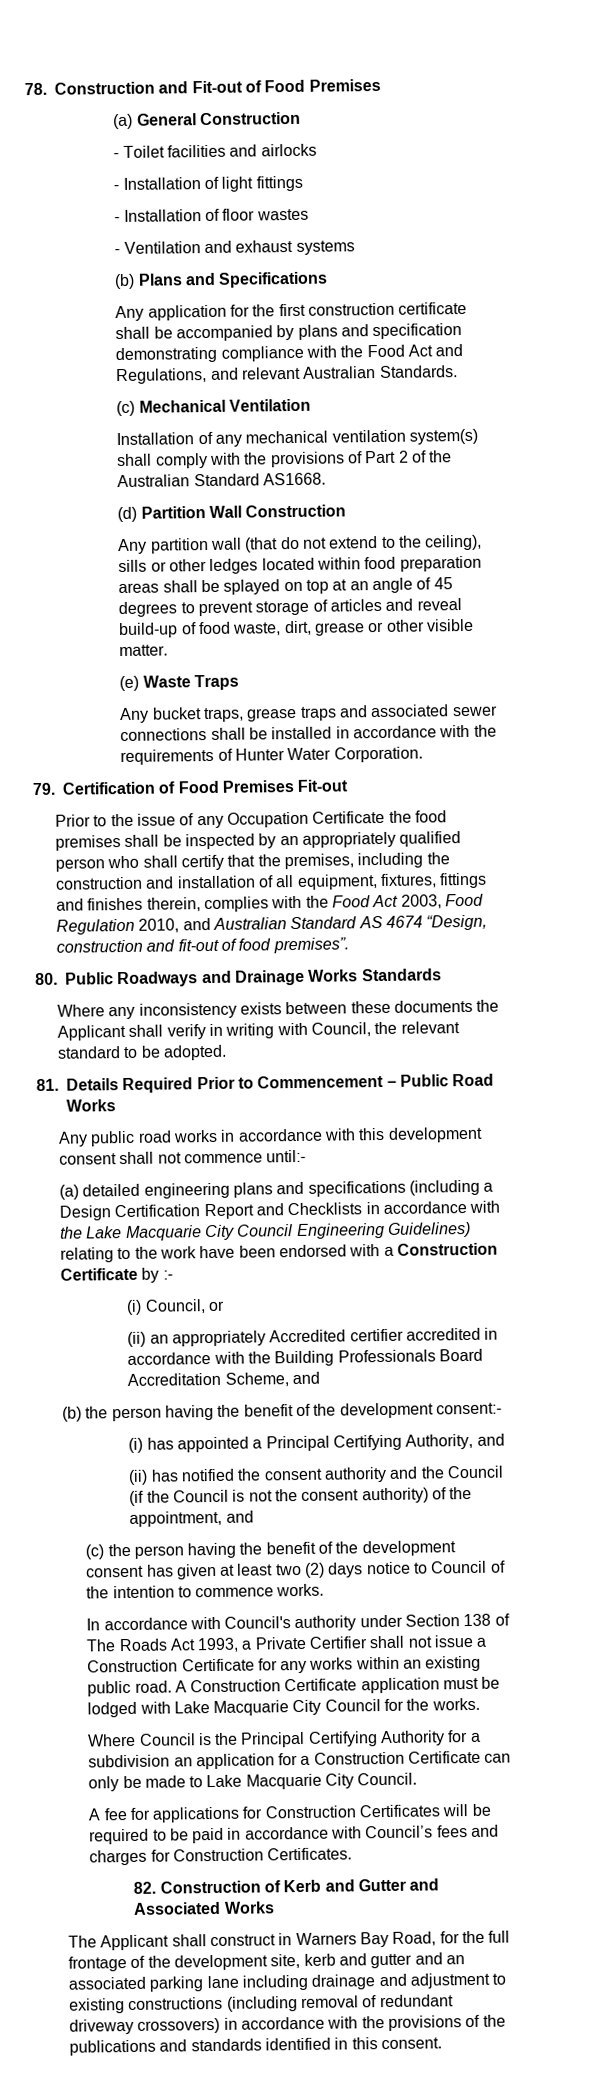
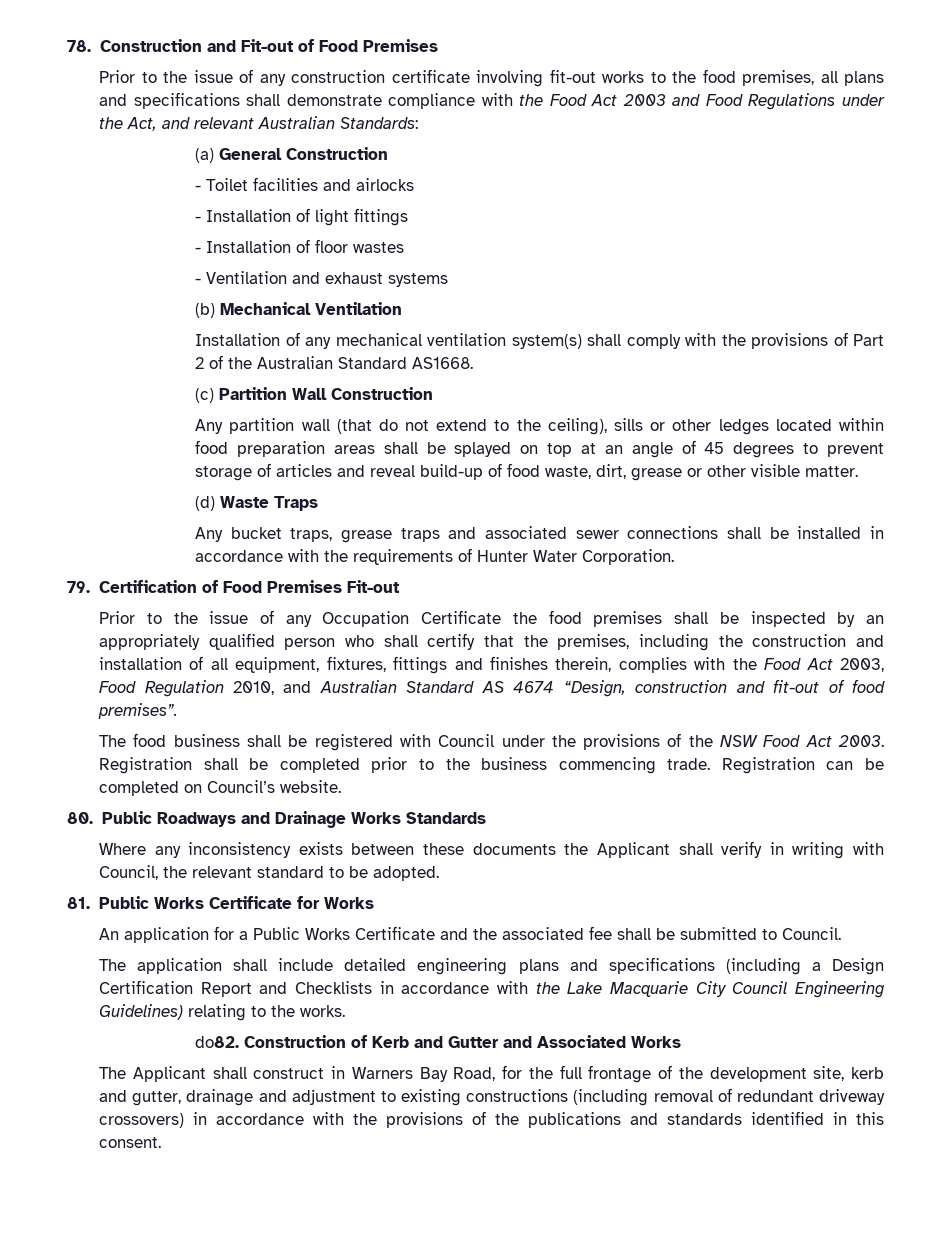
(381, 85) none -> [99,69,884,87] [99,92,885,110] [99,116,419,131] // Prior to the issue of any construction certificate involving fit-out works to the food premises, all plans and specifications shall demonstrate compliance with the Food Act 2003 and Food Regulations under the Act, and relevant Australian Standards:
[137,271,329,288] [115,301,468,322] [115,322,463,342] [115,343,464,364] [116,365,458,385] [116,400,136,417] Plans and Specifications // Any application for the first construction certificate shall be accompanied by plans and specification demonstrating compliance with the Food Act and Regulations, and relevant Australian Standards. // (c) -> (216, 310) none
[117,506,138,523] (d) -> [195,388,215,403] (c)
[119,675,140,692] (e) -> [195,496,216,511] (d)
(349, 945) none -> [99,733,884,751] [99,757,884,774] [99,780,342,796] // The food business shall be registered with Council under the provisions of the NSW Food Act 2003. Registration shall be completed prior to the business commencing trade. Registration can be completed on Council’s website.
[66,1073,495,1094] [66,1099,116,1112] [58,1126,483,1147] [59,1149,307,1165] [59,1184,80,1200] Details Required Prior to Commencement – Public Road Works // Any public road works in accordance with this development consent shall not commence until:- // (a) -> [99,896,375,909] [99,926,842,943] [99,958,334,974] Public Works Certificate for Works // An application for a Public Works Certificate and the associated fee shall be submitted to Council. // The application shall include
[160,1242,498,1259] [60,1267,173,1283] [126,1299,226,1315] [127,1327,499,1347] [127,1348,484,1367] [127,1371,321,1387] [62,1402,502,1422] [128,1433,505,1453] [128,1465,504,1485] [129,1486,473,1506] [129,1510,254,1527] [85,1540,456,1560] [86,1560,506,1580] [86,1583,325,1599] [86,1613,510,1632] [86,1634,487,1653] [87,1655,482,1674] [87,1676,501,1697] [87,1697,480,1718] [87,1730,481,1748] [88,1750,512,1770] [88,1772,418,1792] [88,1803,491,1823] [89,1824,500,1845] [89,1847,353,1866] [133,1881,157,1894] work have been endorsed with a Construction Certificate by :- // (i) Council, or // (ii) an appropriately Accredited certifier accredited in accordance with the Building Professionals Board Accreditation Scheme, and // (b) the person having the benefit of the development consent:- // (i) has appointed a Principal Certifying Authority, and // (ii) has notified the consent authority and the Council (if the Council is not the consent authority) of the appointment, and // (c) the person having the benefit of the development consent has given at least two (2) days notice to Council of the intention to commence works. // In accordance with Council's authority under Section 138 of The Roads Act 1993, a Private Certifier shall not issue a Construction Certificate for any works within an existing public road. A Construction Certificate application must be lodged with Lake Macquarie City Council for the works. // Where Council is the Principal Certifying Authority for a subdivision an application for a Construction Certificate can only be made to Lake Macquarie City Council. // A fee for applications for Construction Certificates will be required to be paid in accordance with Council’s fees and charges for Construction Certificates. // 82. -> [300,1005,346,1017] [195,1036,240,1048] works. // do82.
[370,1952,465,1969] [68,1974,309,1992] gutter and an associated parking lane including -> [132,1091,182,1106] gutter,

